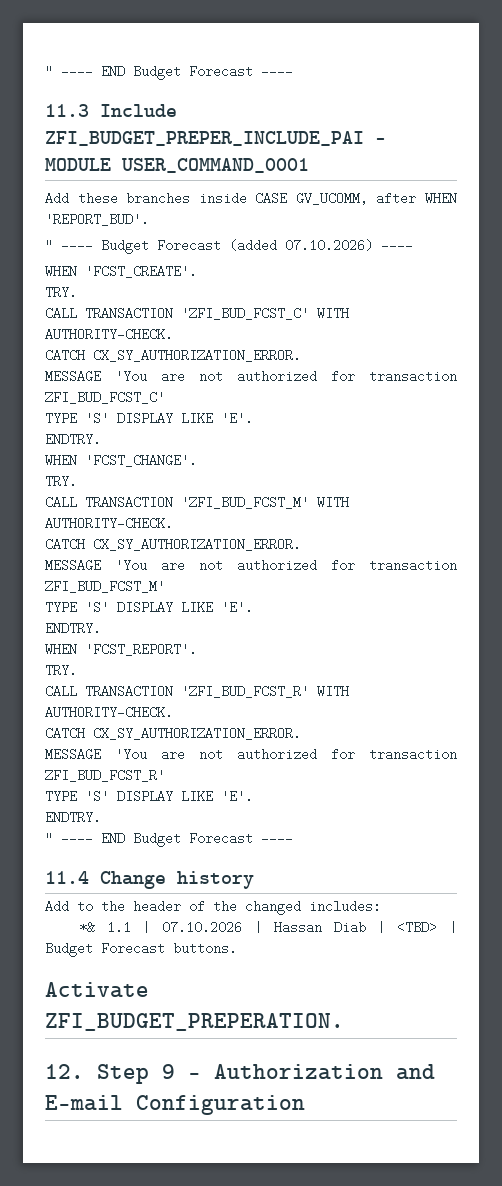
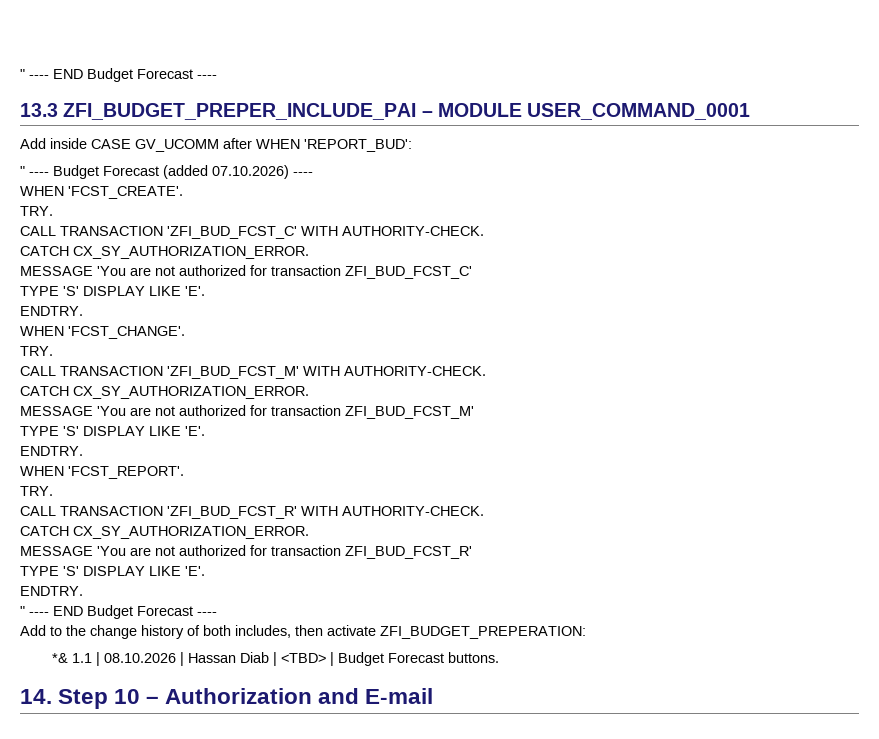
[45,65,293,80] [45,104,177,117] " ---- END Budget Forecast ---- // 11.3 Include -> [20,68,217,82] [20,103,58,117] " ---- END Budget Forecast ---- // 13.3
[77,192,191,205] these branches -> (46, 143) none
[295,192,368,205] GV_UCOMM, -> [135,139,219,152] GV_UCOMM
[45,213,149,226] 'REPORT_BUD'. -> [304,139,412,152] 'REPORT_BUD':
[45,871,254,889] // 11.4 Change history -> (217, 614) none
[133,900,381,915] header of the changed includes: -> [90,625,586,639] change history of both includes, then activate ZFI_BUDGET_PREPERATION:
[162,921,243,934] 07.10.2026 -> [103,653,176,663] 08.10.2026
[45,982,149,998] [45,1013,344,1031] [45,1064,175,1084] Activate ZFI_BUDGET_PREPERATION. // 12. Step 9 -> [20,689,141,709] 14. Step 10
[136,1095,305,1115] Configuration -> (434, 696) none

